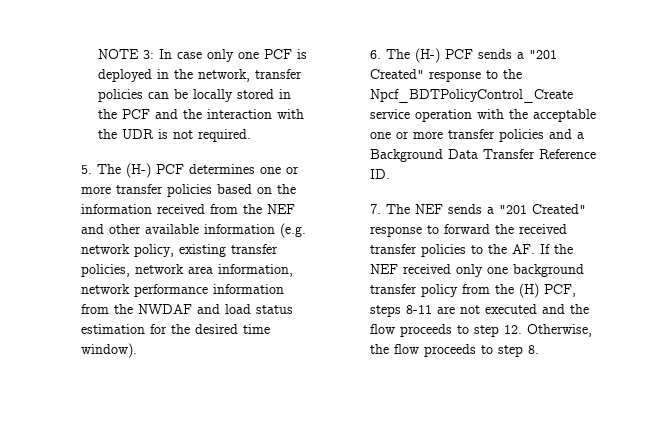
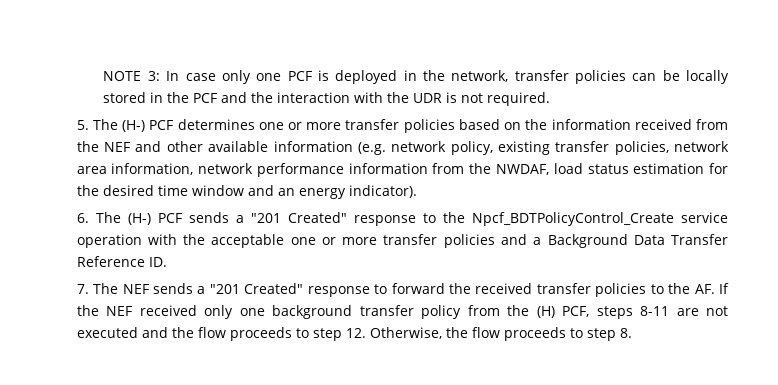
[138,304,221,314] NWDAF and -> [495,164,549,175] NWDAF,
[81,343,138,358] window). -> [191,185,417,199] window and an energy indicator).

